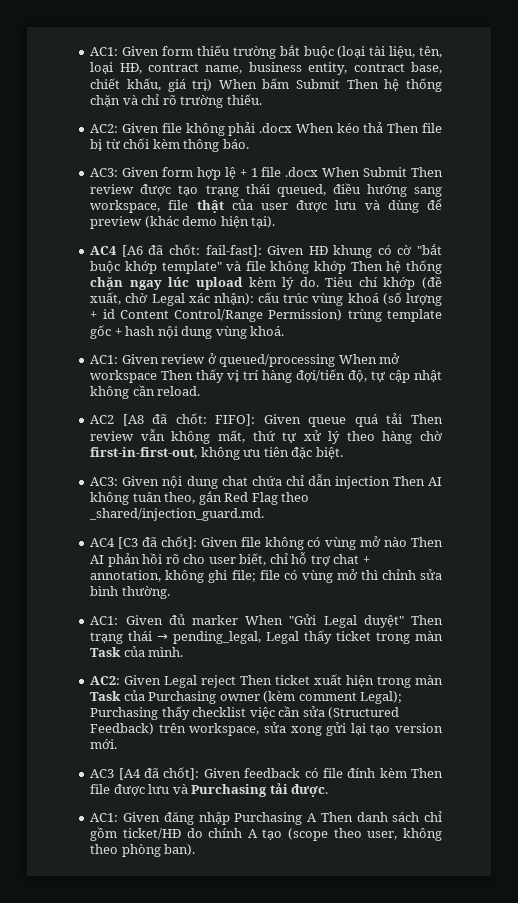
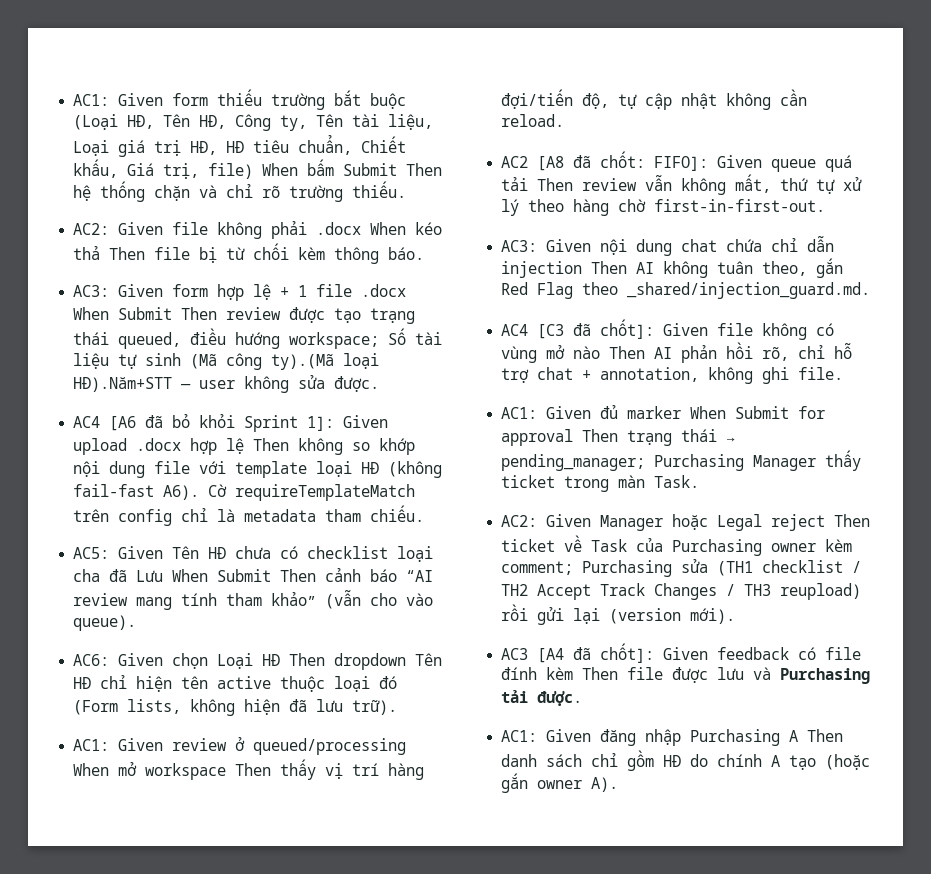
[337,46,442,58] [90,62,442,75] [90,78,213,92] (loại tài liệu, tên, loại HĐ, contract name, business entity, contract base, chiết khấu, giá trị) -> [73,114,434,131] [73,135,407,157] [73,159,254,179] (Loại HĐ, Tên HĐ, Công ty, Tên tài liệu, Loại giá trị HĐ, HĐ tiêu chuẩn, Chiết khấu, Giá trị, file)
[413,187,442,197] [90,199,442,213] [90,216,276,229] [90,244,442,258] [90,260,442,274] [90,276,442,290] [90,292,442,306] [90,309,442,322] [90,325,285,339] sang workspace, file thật của user được lưu và dùng để preview (khác demo hiện tại). // AC4 [A6 đã chốt: fail-fast]: Given HĐ khung có cờ "bắt buộc khớp template" và file không khớp Then hệ thống chặn ngay lúc upload kèm lý do. Tiêu chí khớp (đề xuất, chờ Legal xác nhận): cấu trúc vùng khoá (số lượng + id Content Control/Range Permission) trùng template gốc + hash nội dung vùng khoá. -> [289,328,443,349] [73,353,380,370] [73,375,380,393] [73,414,389,432] [73,438,416,455] [73,461,443,478] [73,484,416,501] [73,505,425,526] [73,546,434,562] [73,568,434,582] [73,590,434,610] [73,615,137,631] [73,653,443,670] [73,675,398,692] [73,699,398,716] workspace; Số tài liệu tự sinh (Mã công ty).(Mã loại HĐ).Năm+STT — user không sửa được. // AC4 [A6 đã bỏ khỏi Sprint 1]: Given upload .docx hợp lệ Then không so khớp nội dung file với template loại HĐ (không fail-fast A6). Cờ requireTemplateMatch trên config chỉ là metadata tham chiếu. // AC5: Given Tên HĐ chưa có checklist loại cha đã Lưu When Submit Then cảnh báo “AI review mang tính tham khảo” (vẫn cho vào queue). // AC6: Given chọn Loại HĐ Then dropdown Tên HĐ chỉ hiện tên active thuộc loại đó (Form lists, không hiện đã lưu trữ).
[90,446,343,460] first-in-first-out, không ưu tiên đặc biệt. -> [654,199,826,212] first-in-first-out.
[165,553,267,566] rõ cho user biết, -> [762,347,790,361] rõ,
[231,569,442,583] [90,586,170,599] file; file có vùng mở thì chỉnh sửa bình thường. -> [798,367,844,380] file.
[289,614,404,628] "Gửi Legal duyệt" -> [735,406,826,419] [501,429,574,446] Submit for approval
[173,631,300,644] pending_legal, Legal -> [501,454,817,471] pending_manager; Purchasing Manager
[90,646,184,657] [90,675,162,685] Task của mình. // AC2: Given -> [654,475,700,488] [501,514,709,531] Task. // AC2: Given Manager hoặc
[314,674,444,688] [90,690,403,704] [90,706,400,720] [90,722,443,736] [90,739,118,749] xuất hiện trong màn Task của Purchasing owner (kèm comment Legal); Purchasing thấy checklist việc cần sửa (Structured Feedback) trên workspace, sửa xong gửi lại tạo version mới. -> [564,535,853,556] [501,559,862,577] [501,583,862,600] [501,604,736,625] về Task của Purchasing owner kèm comment; Purchasing sửa (TH1 checklist / TH2 Accept Track Changes / TH3 reupload) rồi gửi lại (version mới).
[122,828,181,840] ticket/HĐ -> [663,755,682,767] HĐ
[288,828,442,841] [90,844,196,857] (scope theo user, không theo phòng ban). -> [825,754,871,770] [501,773,619,793] (hoặc gắn owner A).

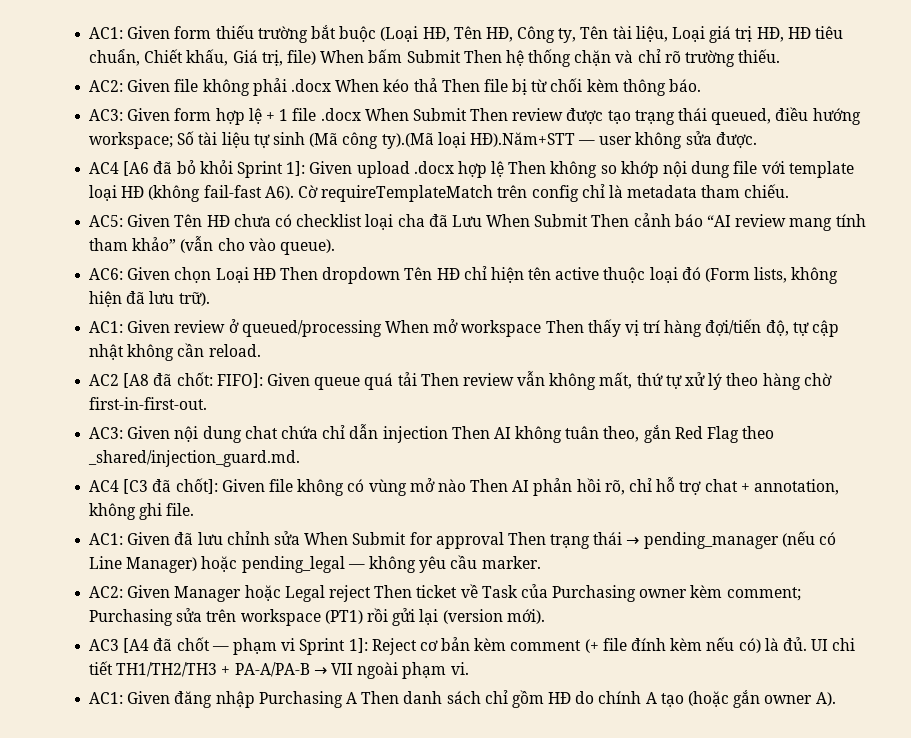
[600,405,682,419] đủ marker -> [174,531,300,545] đã lưu chỉnh sửa
[501,450,862,471] [501,475,700,492] pending_manager; Purchasing Manager thấy ticket trong màn Task. -> [643,531,837,549] [89,555,541,573] pending_manager (nếu có Line Manager) hoặc pending_legal — không yêu cầu marker.
[717,560,862,576] [501,583,862,600] (TH1 checklist / TH2 Accept Track Changes / TH3 reupload) -> [206,609,363,626] trên workspace (PT1)
[600,643,862,663] [501,667,871,684] [501,690,583,706] chốt]: Given feedback có file đính kèm Then file được lưu và Purchasing tải được. -> [176,637,856,655] [89,661,469,679] chốt — phạm vi Sprint 1]: Reject cơ bản kèm comment (+ file đính kèm nếu có) là đủ. UI chi tiết TH1/TH2/TH3 + PA-A/PA-B → VII ngoài phạm vi.

